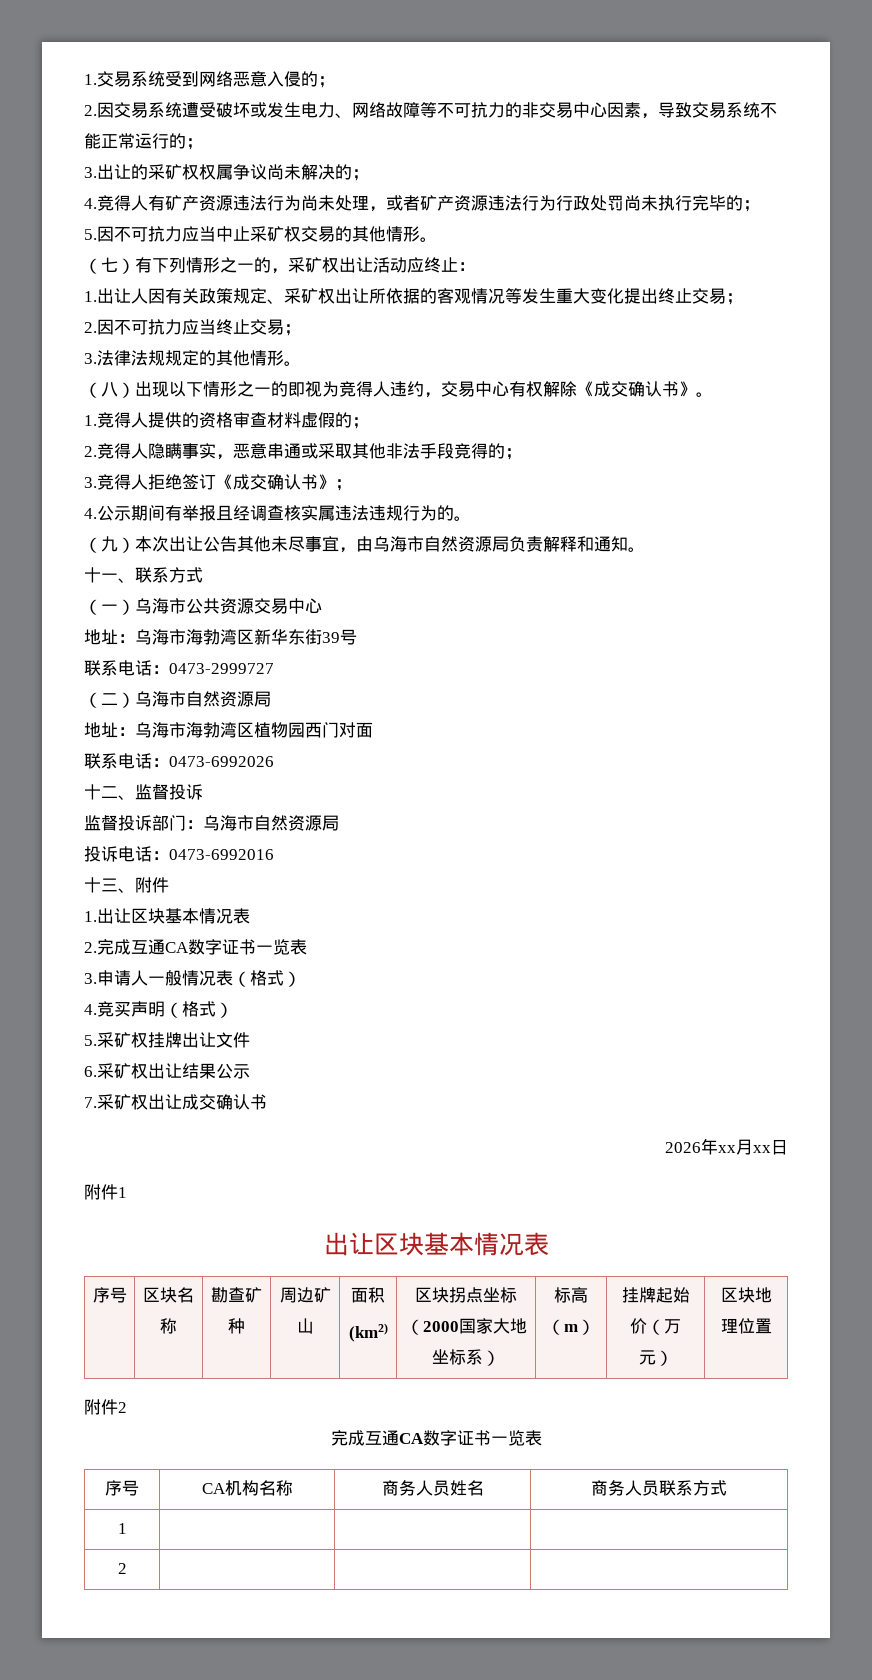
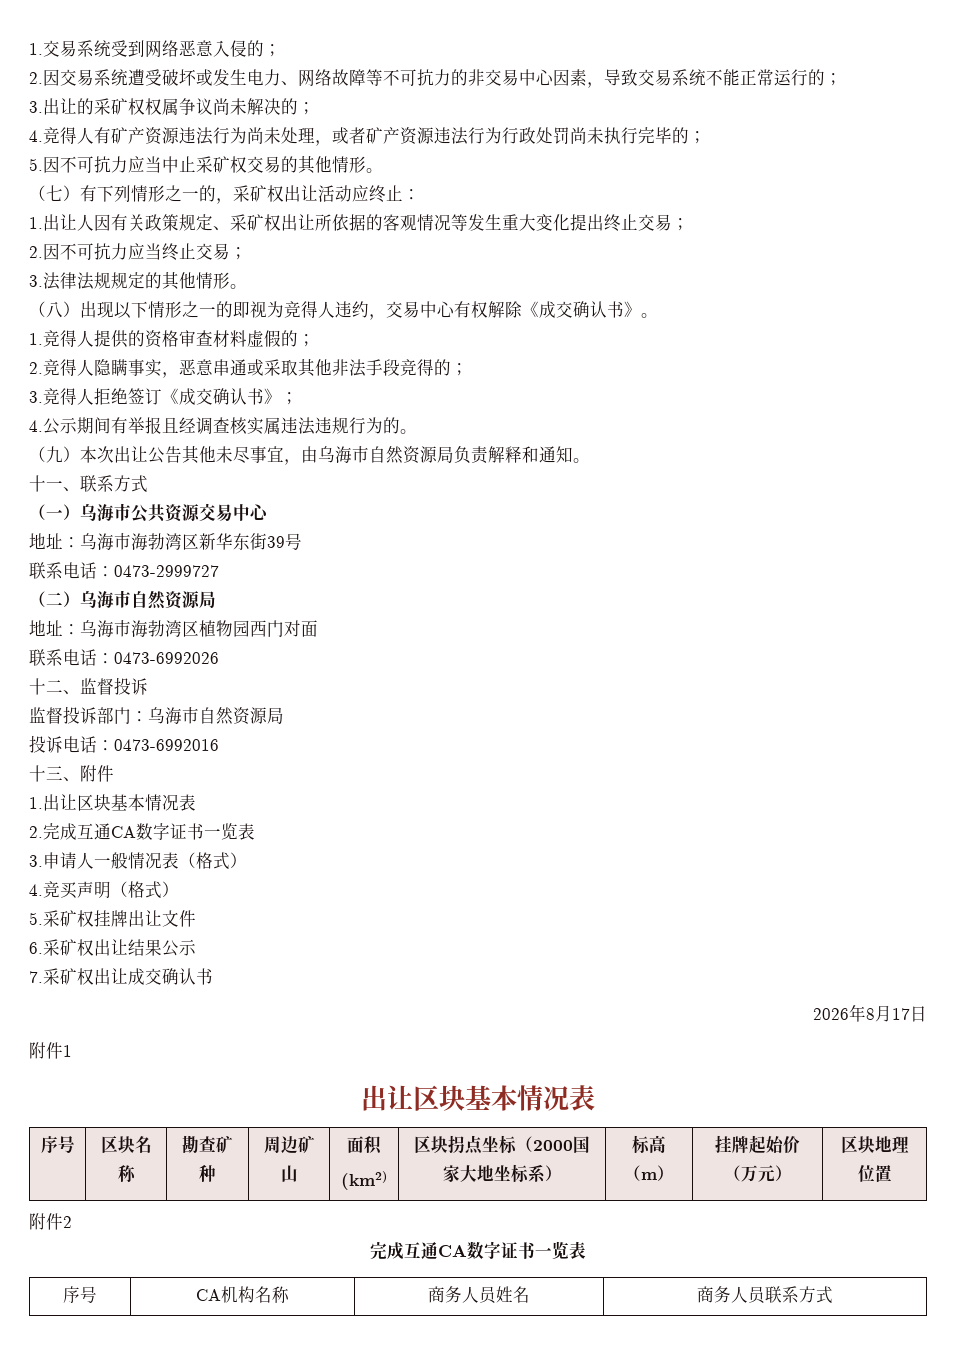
[718,1139,771,1155] xx月xx -> [866,1005,910,1022] 8月17
[117,1523,127,1534] [117,1563,127,1574] // 1 | | | // 2 | | | -> (833, 1295) none

